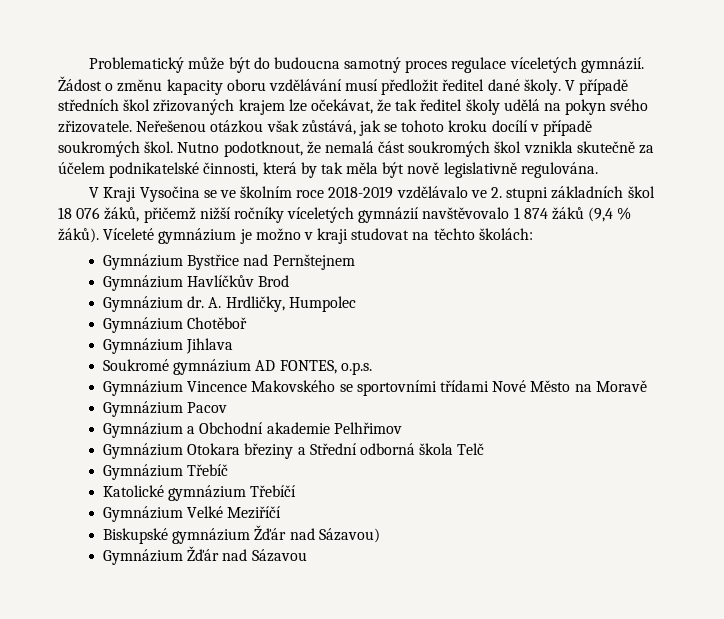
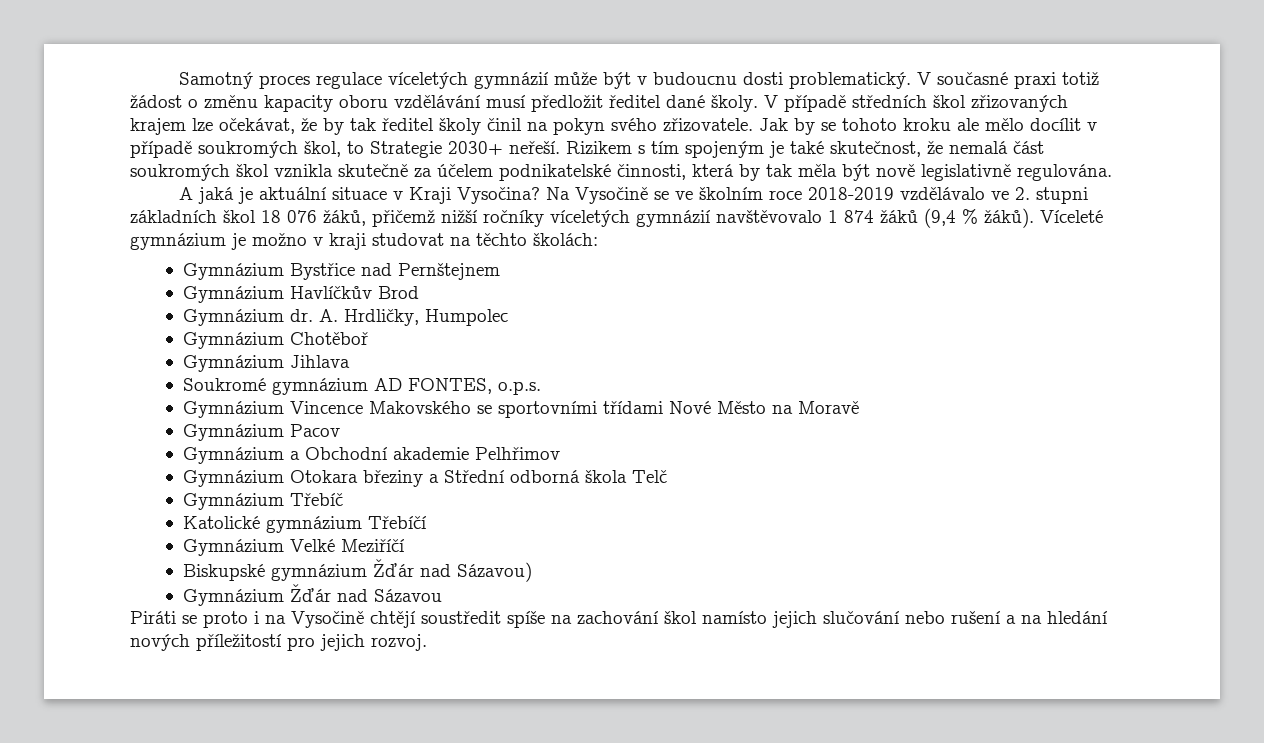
[89,57,644,73] [58,76,102,91] Problematický může být do budoucna samotný proces regulace víceletých gymnázií. Žádost -> [178,72,1099,89] [130,95,182,108] Samotný proces regulace víceletých gymnázií může být v budoucnu dosti problematický. V současné praxi totiž žádost
(392, 105) none -> [323,118,344,135] by
[503,99,540,111] udělá -> [487,118,522,131] činil
[136,120,593,136] [58,141,303,157] Neřešenou otázkou však zůstává, jak se tohoto kroku docílí v případě soukromých škol. Nutno podotknout, -> [759,118,1097,135] [130,141,921,158] Jak by se tohoto kroku ale mělo docílit v případě soukromých škol, to Strategie 2030+ neřeší. Rizikem s tím spojeným je také skutečnost,
[89,186,200,202] V Kraji Vysočina -> [178,187,648,204] A jaká je aktuální situace v Kraji Vysočina? Na Vysočině
(307, 555) none -> [130,611,1108,628] [130,634,427,651] // Piráti se proto i na Vysočině chtějí soustředit spíše na zachování škol namísto jejich slučování nebo rušení a na hledání nových příležitostí pro jejich rozvoj.

